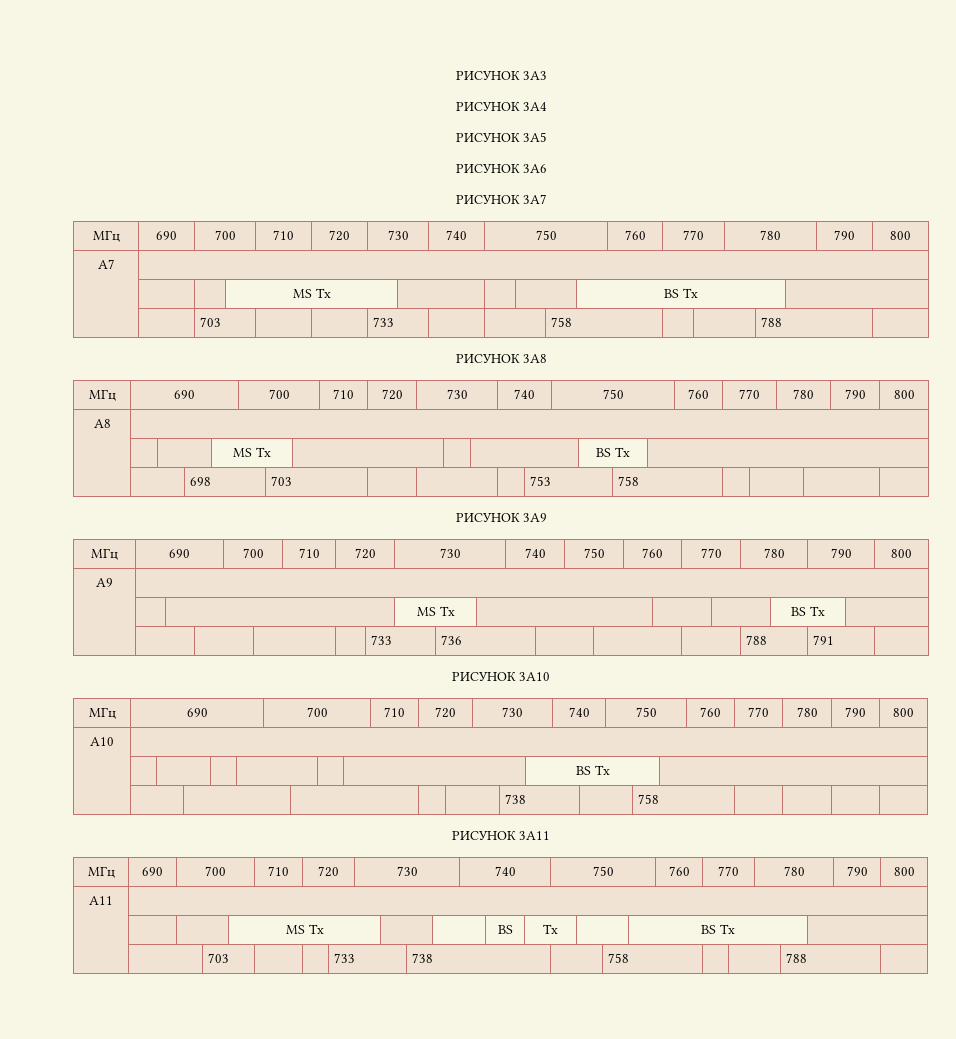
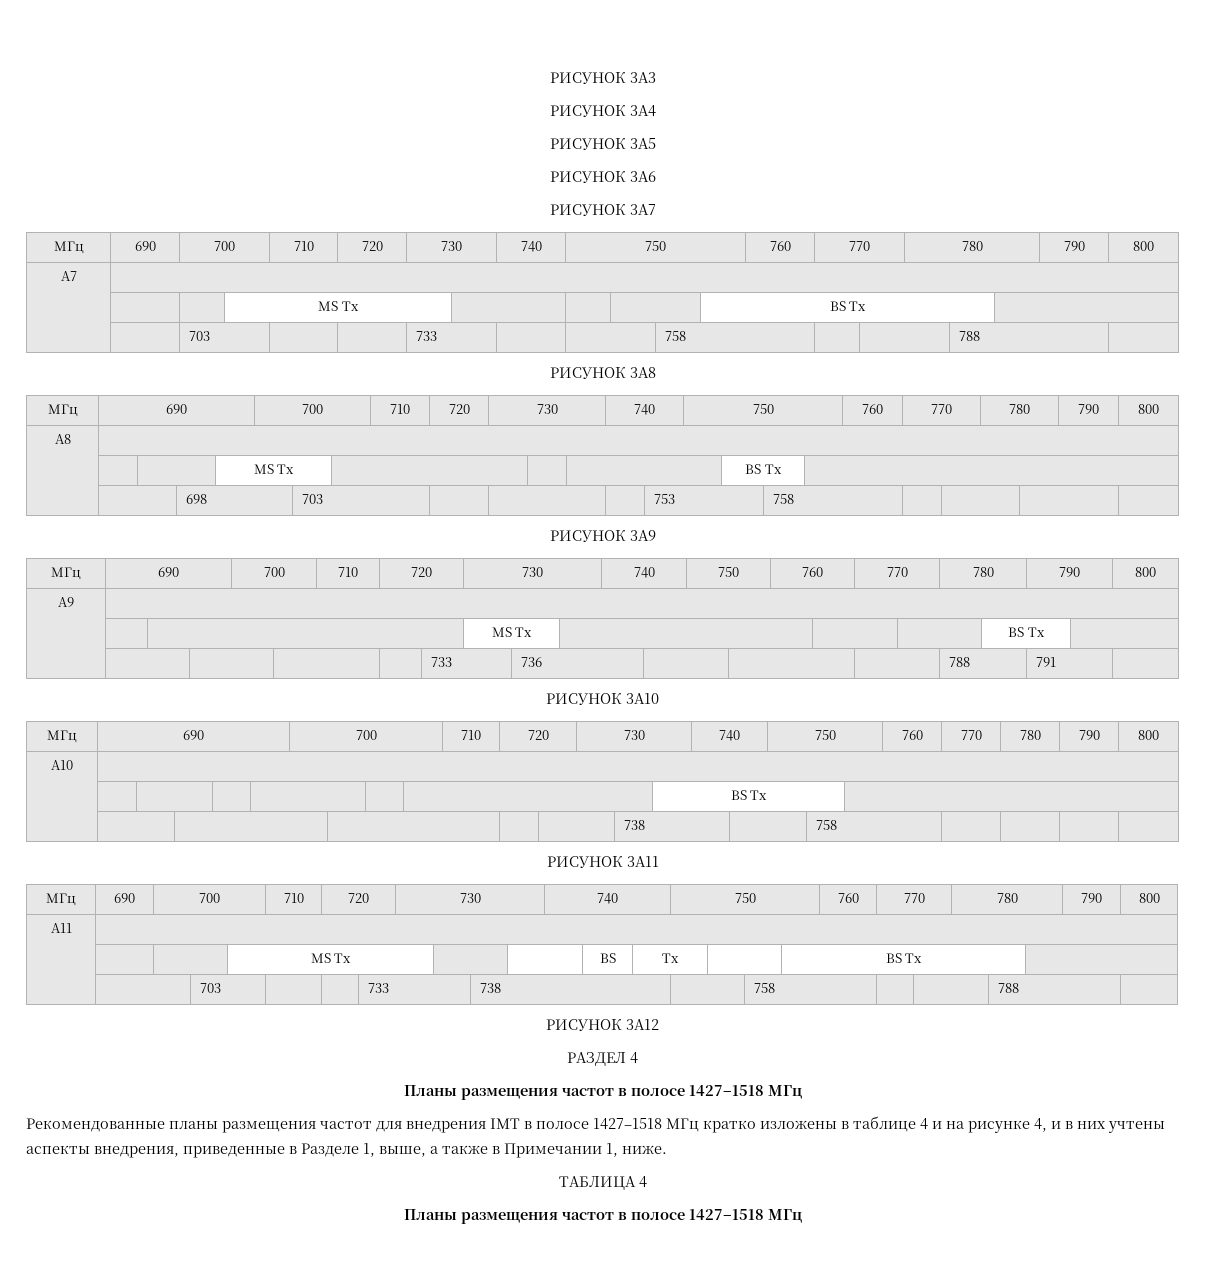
(807, 958) none -> [546,1019,659,1031] [567,1052,638,1066] [403,1085,802,1100] [26,1116,1165,1133] [26,1143,667,1158] [558,1176,647,1190] [403,1209,802,1224] // РИСУНОК 3A12 // РАЗДЕЛ 4 // Планы размещения частот в полосе 1427–1518 МГц // Рекомендованные планы размещения частот для внедрения IMT в полосе 1427–1518 МГц кратко изложены в таблице 4 и на рисунке 4, и в них учтены аспекты внедрения, приведенные в Разделе 1, выше, а также в Примечании 1, ниже. // ТАБЛИЦА 4 // Планы размещения частот в полосе 1427–1518 МГц

